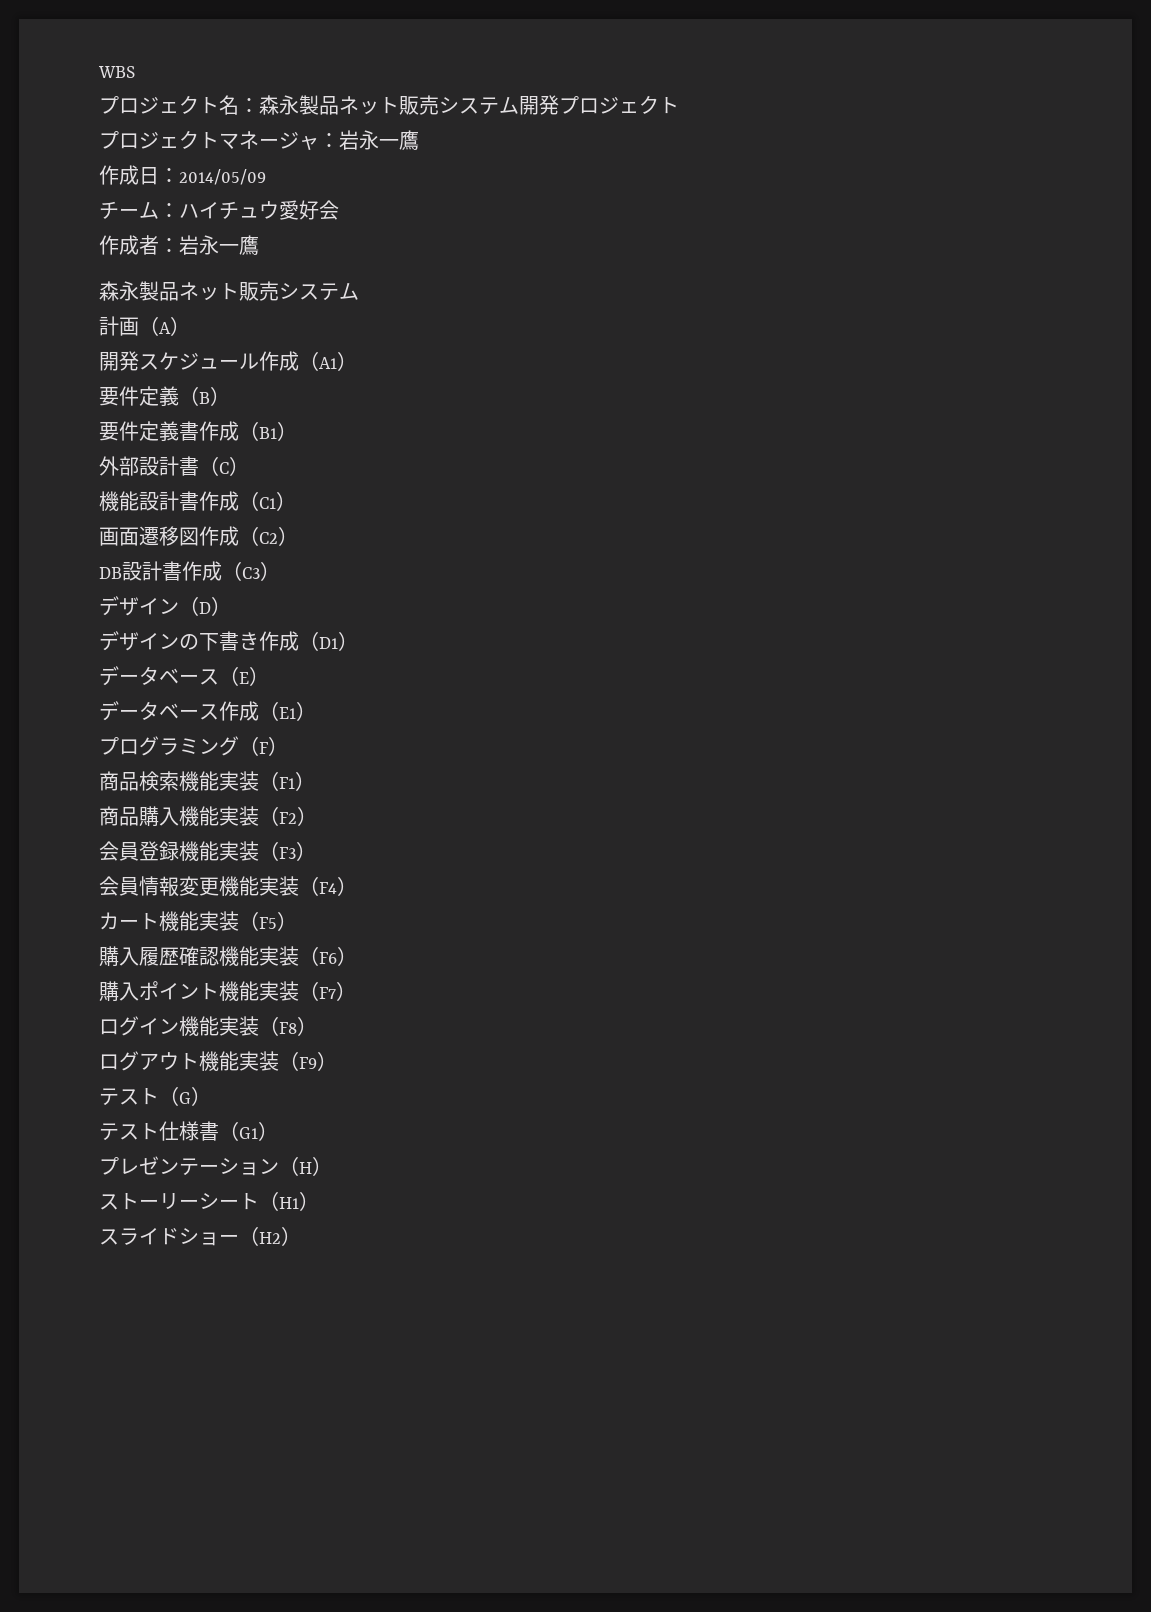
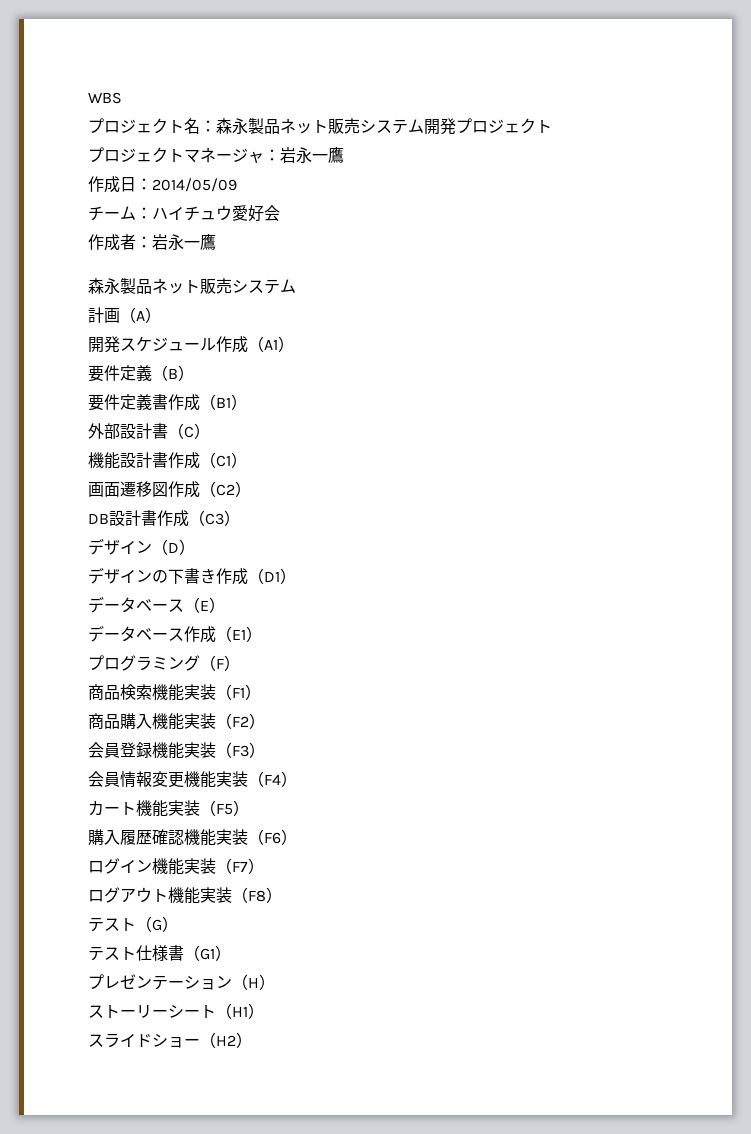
[99,981,356,1002] // 購入ポイント機能実装（F7） -> (297, 837) none
[279,1022,297,1034] F8 -> [232,861,248,872] F7
[299,1057,317,1069] F9 -> [248,890,266,902] F8

